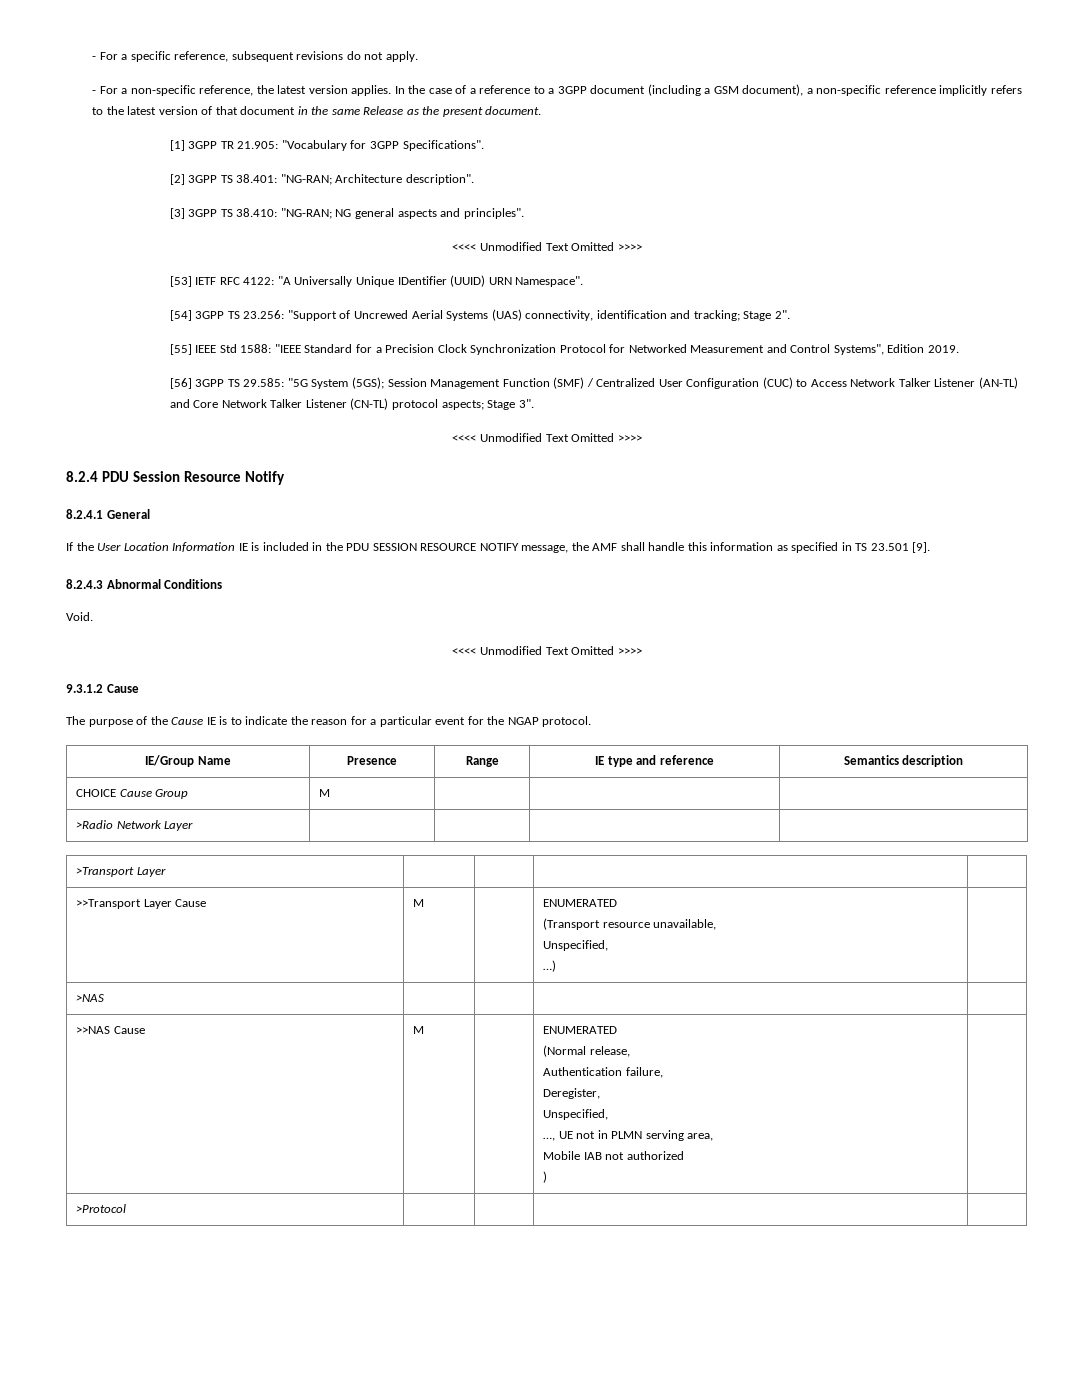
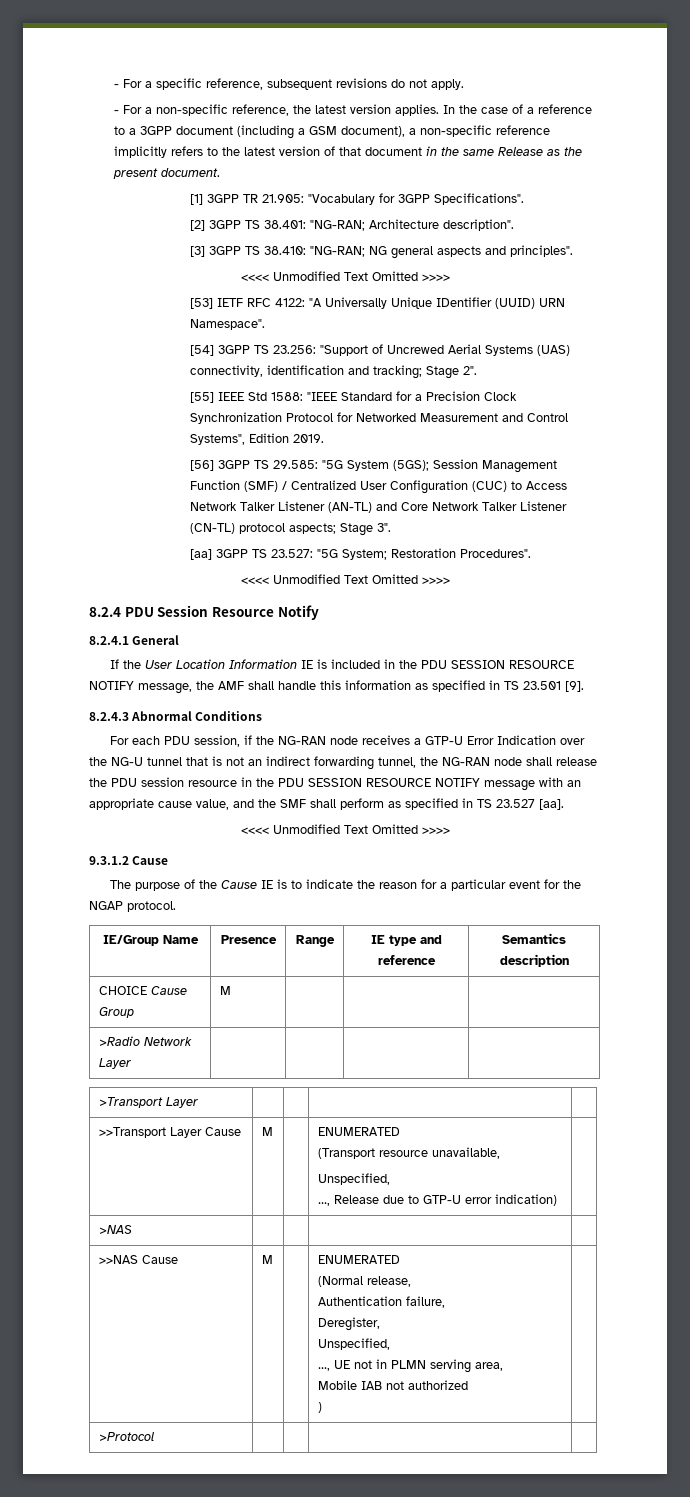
(534, 403) none -> [190,548,532,560] // [aa] 3GPP TS 23.527: "5G System; Restoration Procedures".
[66,612,93,621] Void. -> [110,735,586,747] [89,756,597,770] [89,777,581,791] [89,798,564,810] For each PDU session, if the NG-RAN node receives a GTP-U Error Indication over the NG-U tunnel that is not an indirect forwarding tunnel, the NG-RAN node shall release the PDU session resource in the PDU SESSION RESOURCE NOTIFY message with an appropriate cause value, and the SMF shall perform as specified in TS 23.527 [aa].
[543,960,557,972] …) -> [317,1194,557,1206] …, Release due to GTP-U error indication)

